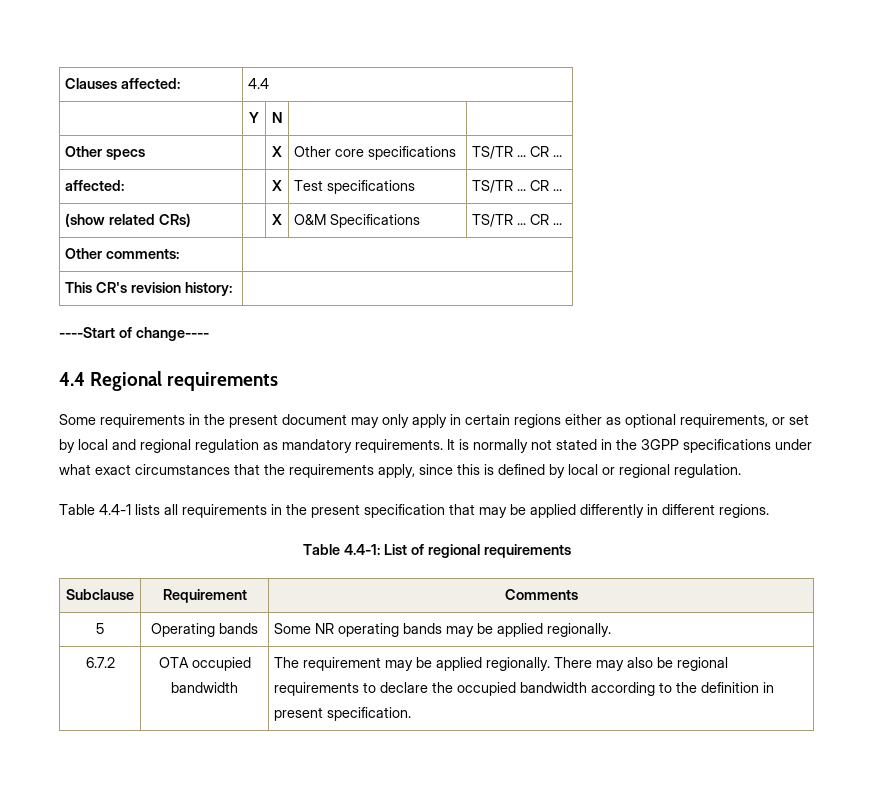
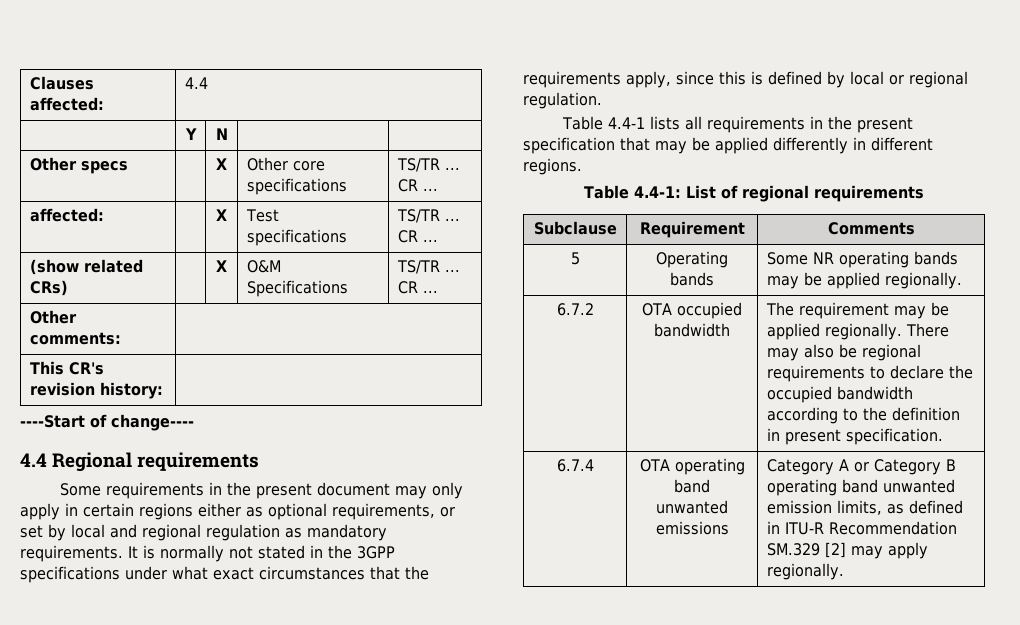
(412, 714) none -> [556,459,594,472] [639,458,745,475] [674,479,710,493] [656,500,728,514] [655,521,729,535] [766,459,956,475] [766,479,955,496] [766,500,963,515] [766,521,957,535] [766,542,928,559] [766,563,844,580] // 6.7.4 | OTA operating band unwanted emissions | Category A or Category B operating band unwanted emission limits, as defined in ITU-R Recommendation SM.329 [2] may apply regionally.

